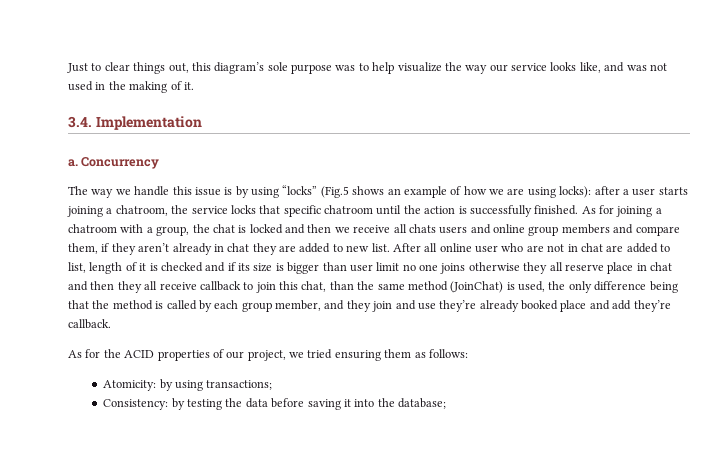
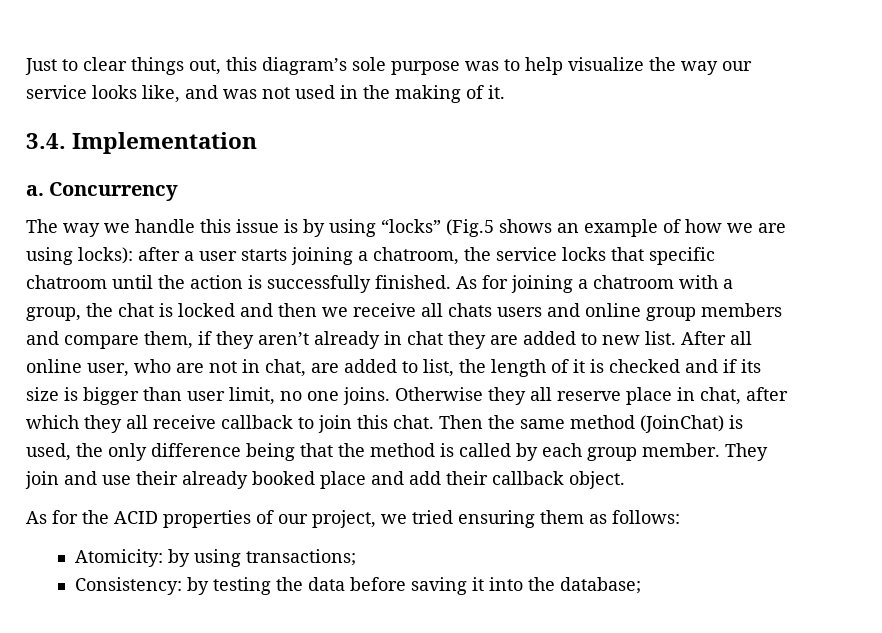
[475,245,498,253] user -> [87,363,129,377] user,
[580,243,603,252] chat -> [265,359,306,377] chat,
(86, 267) none -> [459,359,486,373] the
[376,262,400,271] limit -> [229,387,275,405] limit,
[440,262,520,274] joins otherwise -> [343,387,483,405] joins. Otherwise
[650,262,672,271] [68,281,115,291] chat and then -> [700,387,788,405] [26,415,79,429] chat, after which
[301,281,354,292] chat, than -> [393,415,483,429] chat. Then
[275,300,371,312] member, and they -> [642,443,768,461] member. They
[439,300,477,312] they’re -> [136,471,178,485] their
[633,300,671,312] [68,319,111,329] they’re callback. -> [446,471,625,489] their callback object.

